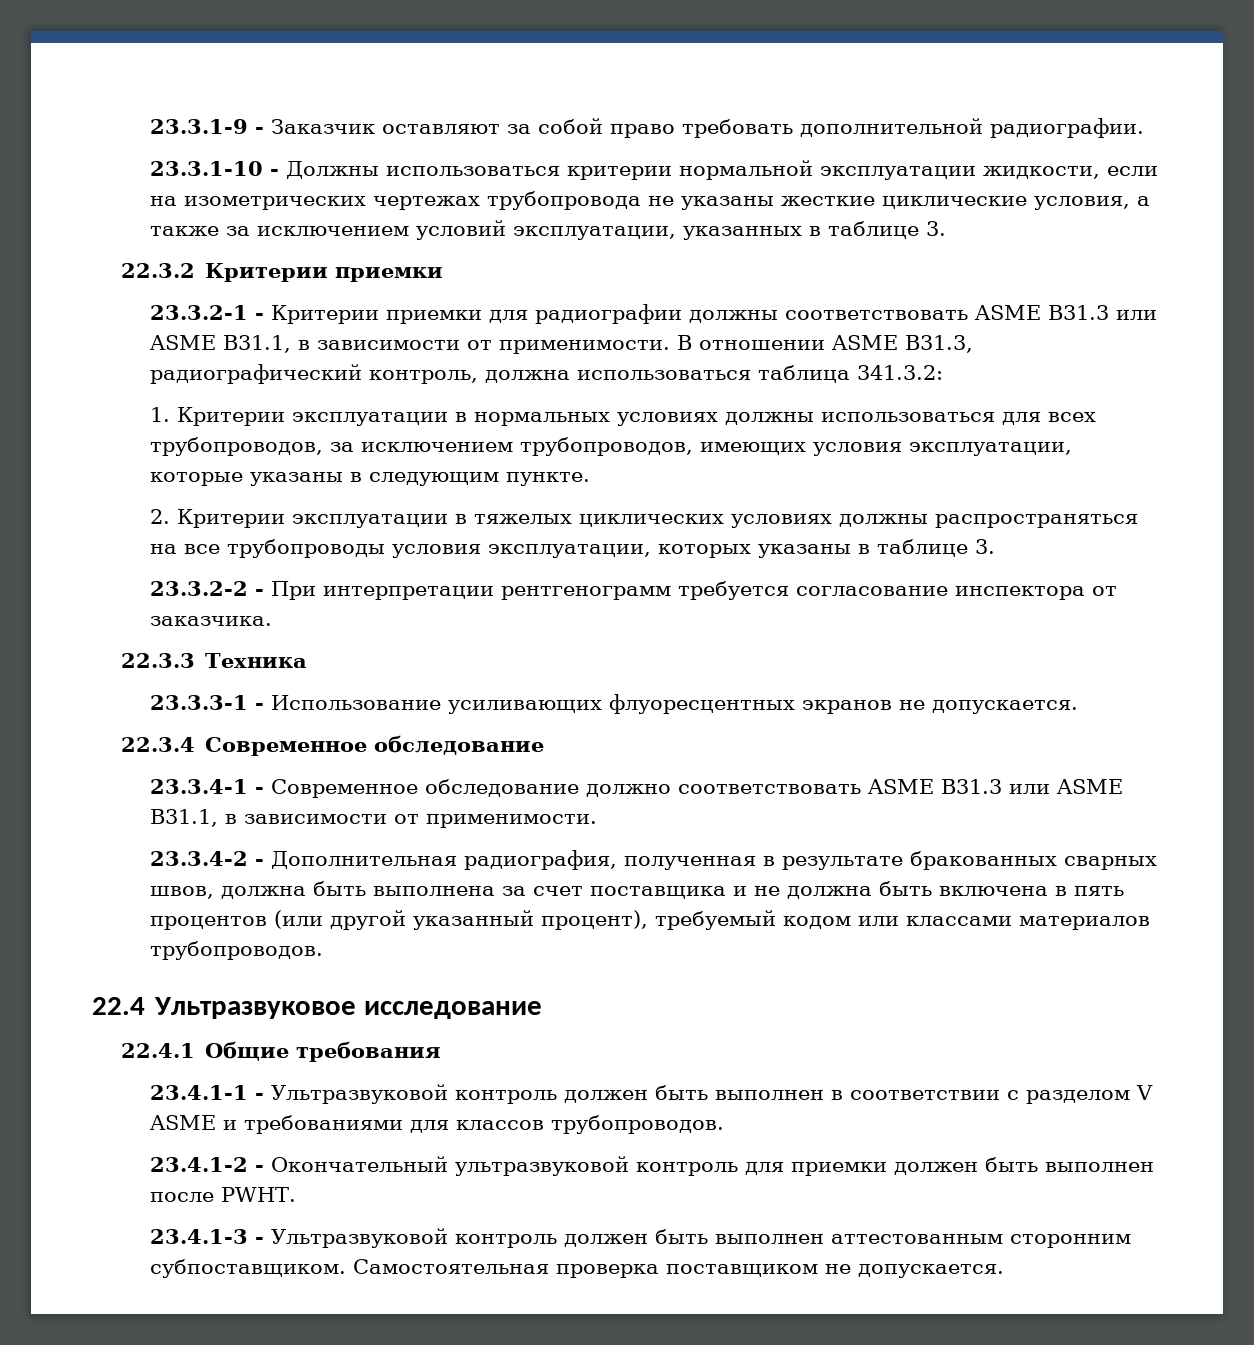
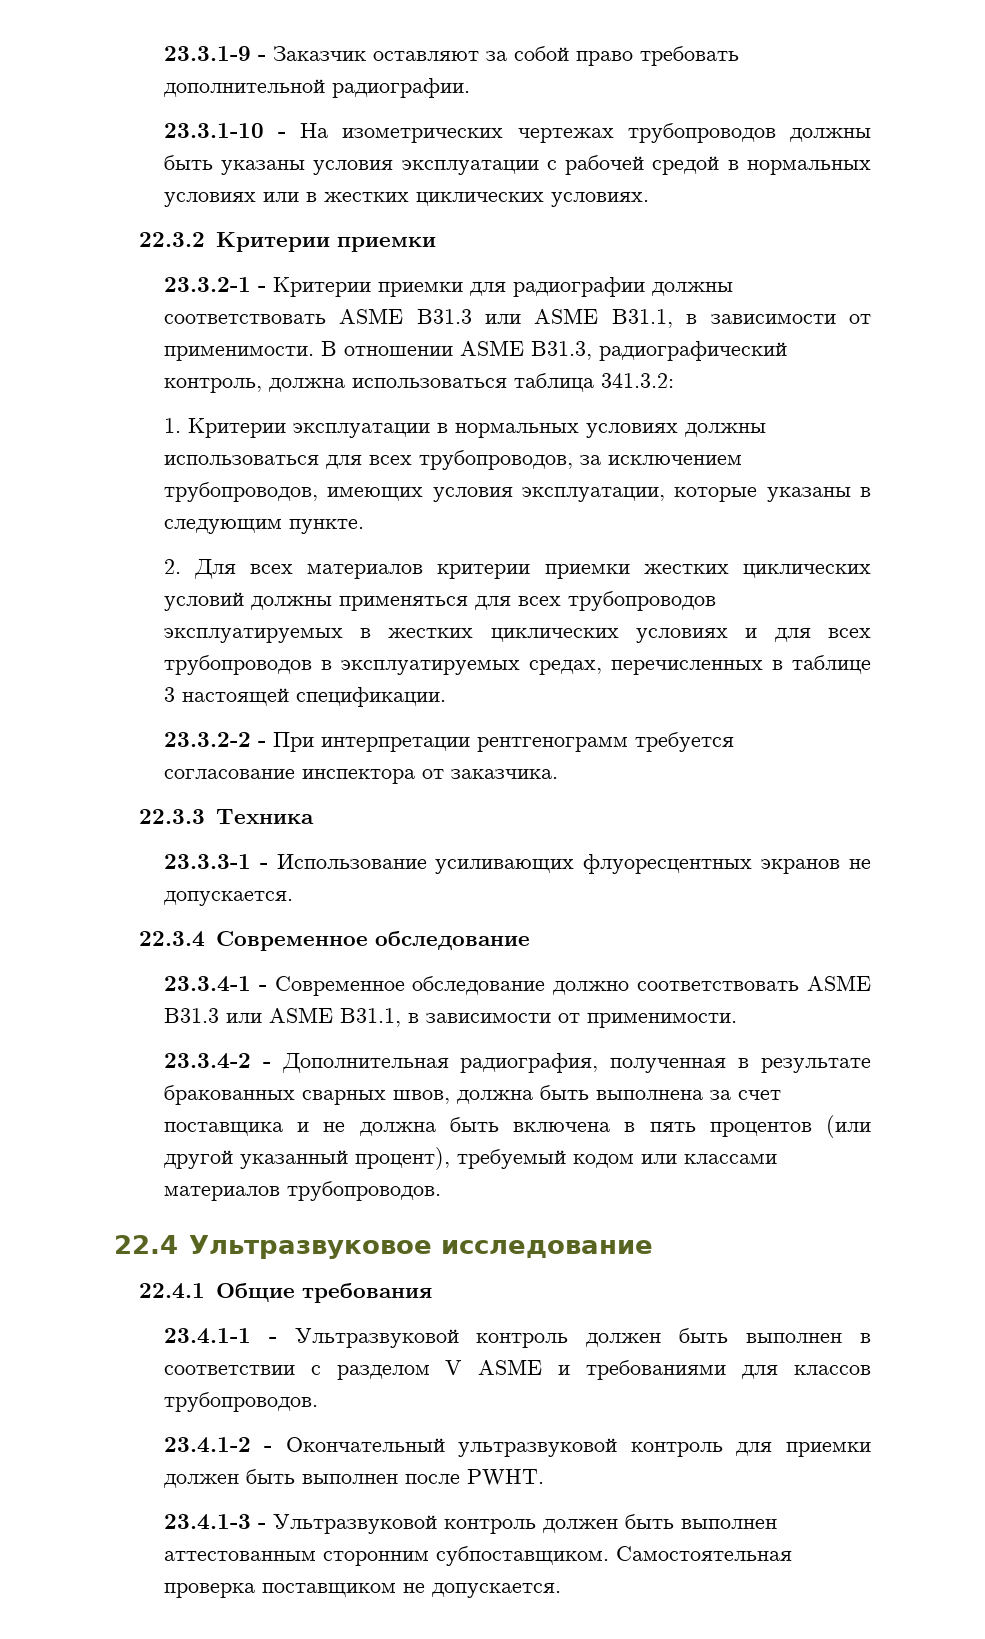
[286,160,1159,180] [150,191,1151,210] [150,220,947,240] Должны использоваться критерии нормальной эксплуатации жидкости, если на изометрических чертежах трубопровода не указаны жесткие циклические условия, а также за исключением условий эксплуатации, указанных в таблице 3. -> [300,123,871,143] [163,155,872,175] [163,192,649,207] На изометрических чертежах трубопроводов должны быть указаны условия эксплуатации с рабочей средой в нормальных условиях или в жестких циклических условиях.
[177,509,1139,528] [150,539,996,558] Критерии эксплуатации в тяжелых циклических условиях должны распространяться на все трубопроводы условия эксплуатации, которых указаны в таблице 3. -> [193,559,871,579] [163,591,716,611] [163,628,872,643] [163,655,871,675] [163,687,446,707] Для всех материалов критерии приемки жестких циклических условий должны применяться для всех трубопроводов эксплуатируемых в жестких циклических условиях и для всех трубопроводов в эксплуатируемых средах, перечисленных в таблице 3 настоящей спецификации.

